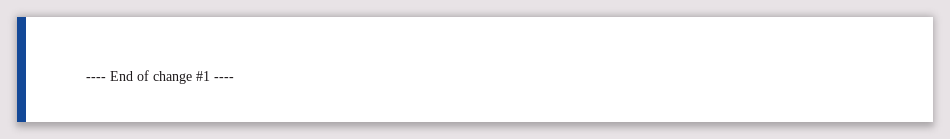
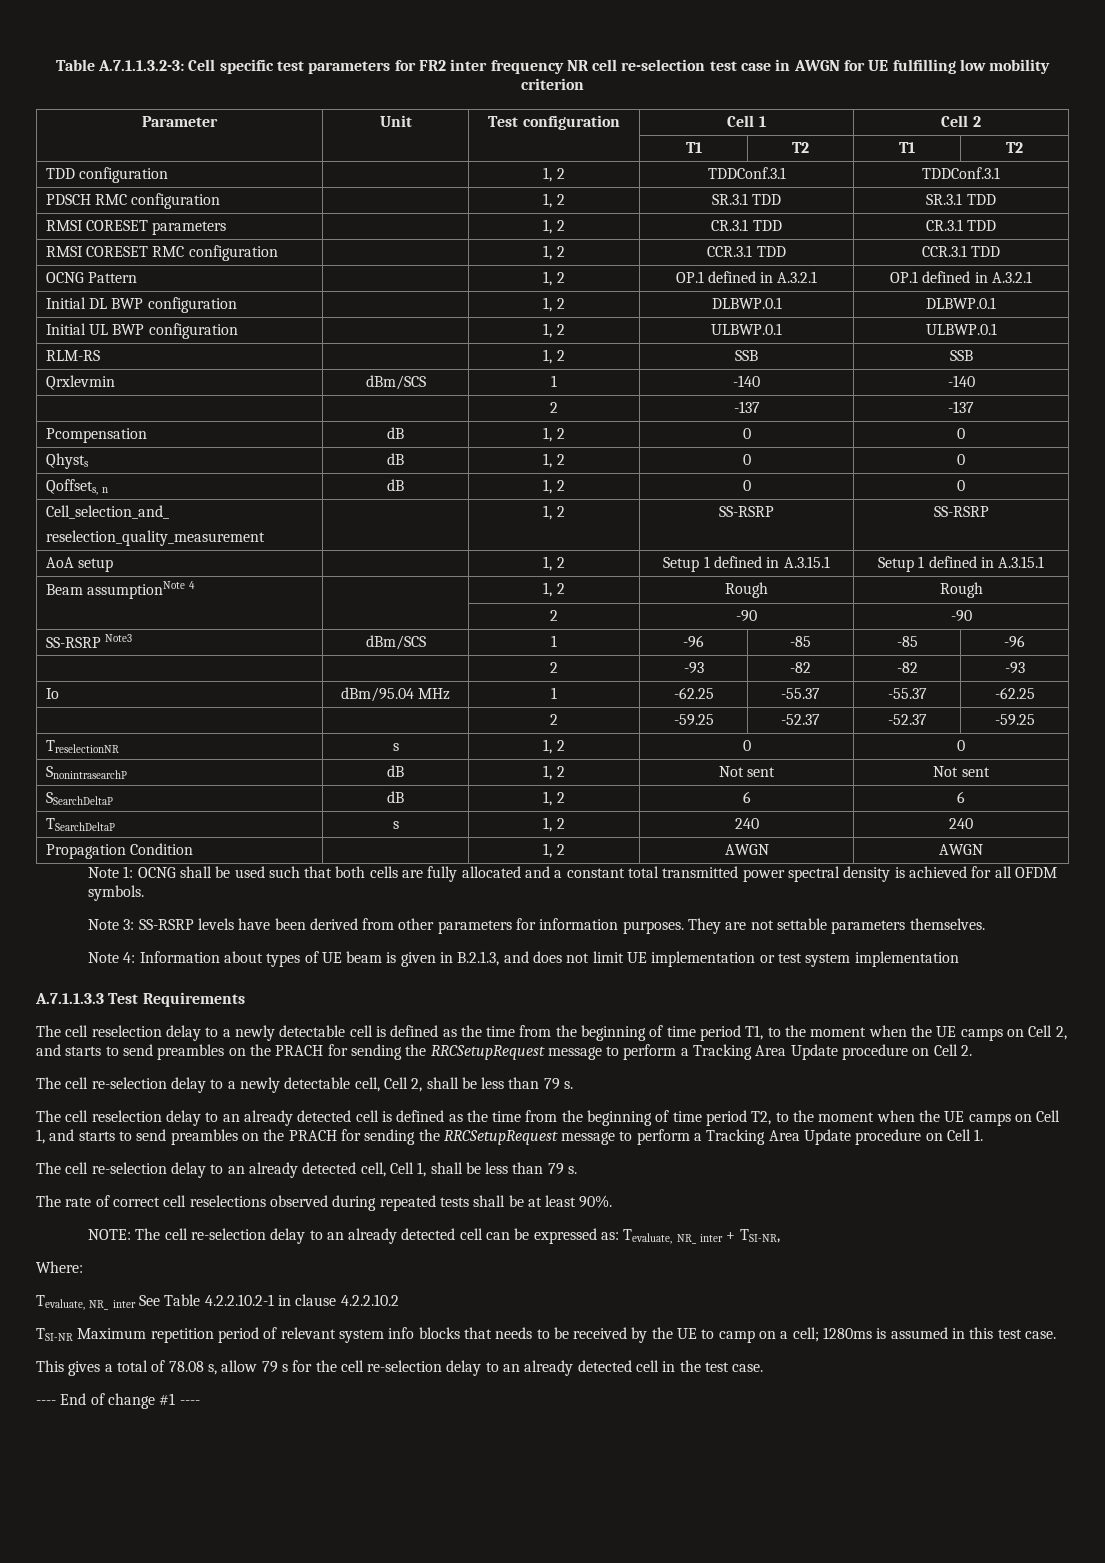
(86, 79) none -> [55,59,1051,74] [521,78,584,90] [142,116,218,127] [379,115,412,127] [488,115,620,130] [727,115,766,127] [941,115,981,127] [685,142,702,153] [792,142,809,153] [899,142,915,153] [1006,142,1023,153] [45,167,168,183] [543,167,565,182] [707,167,786,179] [922,167,1000,179] [45,193,221,209] [543,193,565,208] [711,193,782,205] [926,193,996,205] [45,220,227,235] [543,219,565,234] [711,219,782,231] [925,219,997,231] [45,245,278,261] [543,245,565,260] [707,245,786,257] [921,245,1001,257] [45,272,137,283] [543,271,565,286] [675,271,818,283] [890,271,1032,283] [45,297,237,313] [543,297,565,312] [711,297,782,309] [926,297,996,309] [45,323,238,339] [543,323,565,338] [711,323,782,335] [925,323,997,335] [45,350,100,361] [543,349,565,364] [735,350,758,361] [949,350,973,361] [45,375,115,390] [365,375,426,390] [551,375,557,387] [733,375,760,387] [947,375,975,387] [550,402,558,413] [733,401,760,413] [948,401,974,413] [45,428,147,443] [387,427,404,439] [543,427,565,442] [742,428,751,439] [957,428,965,439] [45,453,88,469] [387,453,404,465] [543,453,565,468] [742,454,751,465] [957,454,965,465] [45,479,108,495] [387,479,404,491] [543,479,565,494] [742,480,751,491] [957,480,965,491] [45,505,169,519] [45,530,265,546] [543,505,565,520] [719,506,774,517] [933,506,989,517] [45,557,113,572] [543,556,565,571] [663,556,830,572] [877,556,1045,572] [45,581,196,599] [543,582,565,597] [725,582,768,598] [939,582,983,598] [550,610,558,621] [736,610,757,622] [950,610,972,622] [45,634,132,648] [365,635,426,650] [551,635,557,647] [683,635,704,648] [790,636,811,647] [896,636,918,647] [1004,635,1025,648] [550,662,558,673] [683,662,704,674] [790,662,811,673] [896,662,918,673] [1004,662,1025,674] [45,688,59,699] [340,687,451,702] [551,687,557,699] [673,687,714,699] [781,688,820,699] [887,688,927,699] [994,687,1035,699] [550,714,558,725] [673,714,714,726] [781,714,820,725] [887,714,927,725] [994,714,1035,726] [45,740,119,753] [392,743,399,751] [543,739,565,754] [742,740,751,751] [957,740,965,751] [45,766,127,779] [387,765,404,777] [543,765,565,780] [718,766,776,777] [933,766,990,777] [45,792,113,805] [387,791,404,803] [543,791,565,806] [742,791,751,803] [957,791,965,803] [45,818,115,831] [392,821,399,829] [543,817,565,832] [734,818,759,829] [949,818,973,829] [45,843,193,859] [543,843,565,858] [724,844,769,855] [939,844,983,855] [87,866,1057,882] [87,885,144,901] [87,918,985,934] [87,951,959,967] [35,992,245,1007] [36,1025,1067,1041] [36,1044,973,1060] [36,1077,574,1093] [36,1110,1061,1126] [36,1129,984,1145] [36,1162,578,1178] [36,1195,613,1211] [87,1228,780,1244] [36,1261,83,1273] [36,1294,399,1310] [36,1327,1056,1343] [36,1360,764,1376] Table A.7.1.1.3.2-3: Cell specific test parameters for FR2 inter frequency NR cell re-selection test case in AWGN for UE fulfilling low mobility criterion // Parameter | Unit | Test configuration | Cell 1 | Cell 2 // | | | T1 | T2 | T1 | T2 // TDD configuration | | 1, 2 | TDDConf.3.1 | TDDConf.3.1 // PDSCH RMC configuration | | 1, 2 | SR.3.1 TDD | SR.3.1 TDD // RMSI CORESET parameters | | 1, 2 | CR.3.1 TDD | CR.3.1 TDD // RMSI CORESET RMC configuration | | 1, 2 | CCR.3.1 TDD | CCR.3.1 TDD // OCNG Pattern | | 1, 2 | OP.1 defined in A.3.2.1 | OP.1 defined in A.3.2.1 // Initial DL BWP configuration | | 1, 2 | DLBWP.0.1 | DLBWP.0.1 // Initial UL BWP configuration | | 1, 2 | ULBWP.0.1 | ULBWP.0.1 // RLM-RS | | 1, 2 | SSB | SSB // Qrxlevmin | dBm/SCS | 1 | -140 | -140 // | | 2 | -137 | -137 // Pcompensation | dB | 1, 2 | 0 | 0 // Qhysts | dB | 1, 2 | 0 | 0 // Qoffsets, n | dB | 1, 2 | 0 | 0 // Cell_selection_and_ // reselection_quality_measurement | | 1, 2 | SS-RSRP | SS-RSRP // AoA setup | | 1, 2 | Setup 1 defined in A.3.15.1 | Setup 1 defined in A.3.15.1 // Beam assumptionNote 4 | | 1, 2 | Rough | Rough // | | 2 | -90 | -90 // SS-RSRP Note3 | dBm/SCS | 1 | -96 | -85 | -85 | -96 // | | 2 | -93 | -82 | -82 | -93 // Io | dBm/95.04 MHz | 1 | -62.25 | -55.37 | -55.37 | -62.25 // | | 2 | -59.25 | -52.37 | -52.37 | -59.25 // TreselectionNR | s | 1, 2 | 0 | 0 // SnonintrasearchP | dB | 1, 2 | Not sent | Not sent // SSearchDeltaP | dB | 1, 2 | 6 | 6 // TSearchDeltaP | s | 1, 2 | 240 | 240 // Propagation Condition | | 1, 2 | AWGN | AWGN // Note 1: OCNG shall be used such that both cells are fully allocated and a constant total transmitted power spectral density is achieved for all OFDM symbols. // Note 3: SS-RSRP levels have been derived from other parameters for information purposes. They are not settable parameters themselves. // Note 4: Information about types of UE beam is given in B.2.1.3, and does not limit UE implementation or test system implementation // A.7.1.1.3.3 Test Requirements // The cell reselection delay to a newly detectable cell is defined as the time from the beginning of time period T1, to the moment when the UE camps on Cell 2, and starts to send preambles on the PRACH for sending the RRCSetupRequest message to perform a Tracking Area Update procedure on Cell 2. // The cell re-selection delay to a newly detectable cell, Cell 2, shall be less than 79 s. // The cell reselection delay to an already detected cell is defined as the time from the beginning of time period T2, to the moment when the UE camps on Cell 1, and starts to send preambles on the PRACH for sending the RRCSetupRequest message to perform a Tracking Area Update procedure on Cell 1. // The cell re-selection delay to an already detected cell, Cell 1, shall be less than 79 s. // The rate of correct cell reselections observed during repeated tests shall be at least 90%. // NOTE: The cell re-selection delay to an already detected cell can be expressed as: Tevaluate, NR_ inter + TSI-NR, // Where: // Tevaluate, NR_ inter See Table 4.2.2.10.2-1 in clause 4.2.2.10.2 // TSI-NR Maximum repetition period of relevant system info blocks that needs to be received by the UE to camp on a cell; 1280ms is assumed in this test case. // This gives a total of 78.08 s, allow 79 s for the cell re-selection delay to an already detected cell in the test case. //

